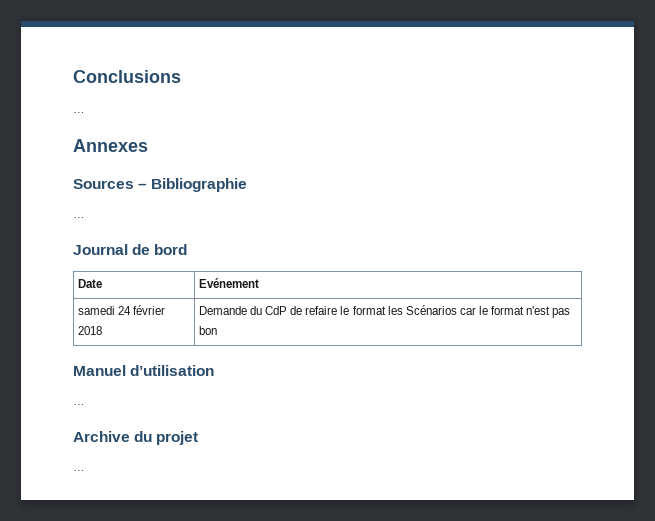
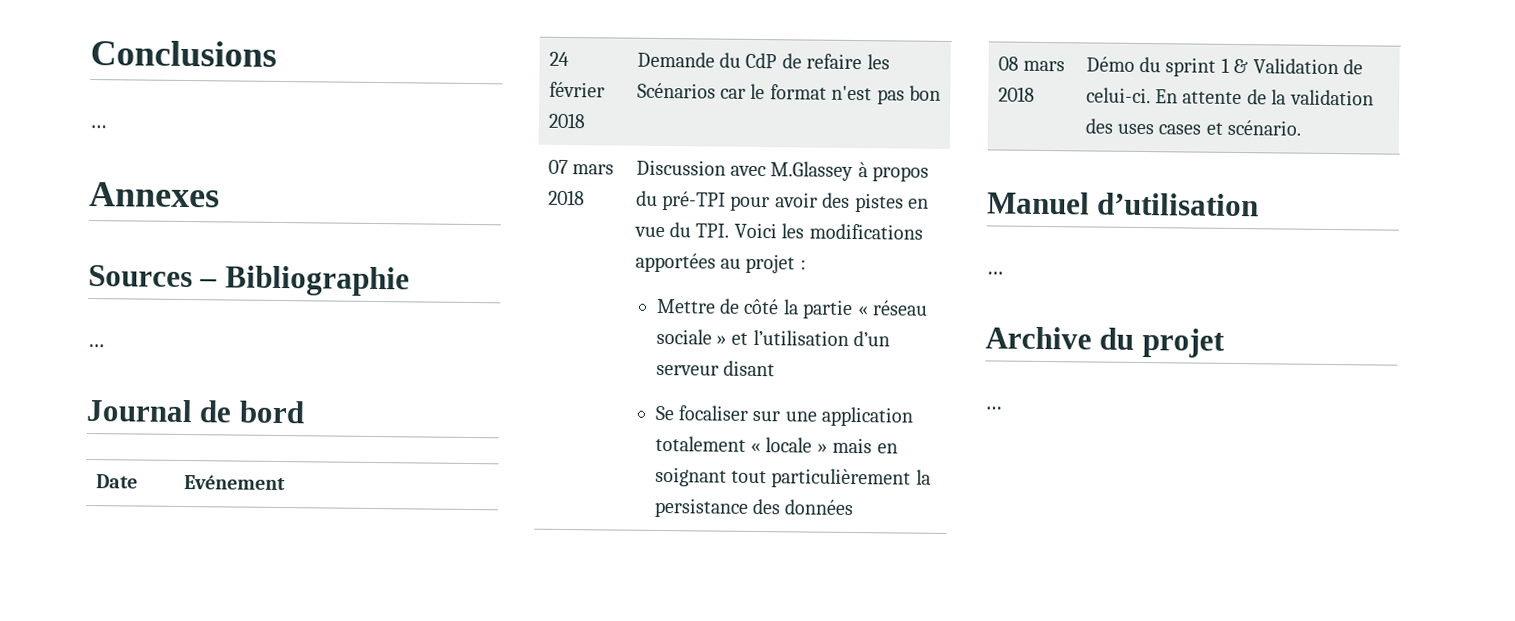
[77,306,115,315] samedi -> (286, 482) none
[340,306,386,315] le format -> (863, 61) none
(217, 330) none -> [547,159,615,175] [547,189,585,206] [635,159,930,182] [635,190,930,213] [633,222,923,240] [634,252,806,274] [655,298,929,319] [655,328,891,347] [655,360,776,377] [654,405,914,427] [654,435,898,454] [654,466,931,489] [653,497,855,518] [997,56,1066,72] [997,86,1035,102] [1085,56,1364,77] [1085,87,1374,106] [1084,118,1303,136] // 07 mars 2018 | Discussion avec M.Glassey à propos du pré-TPI pour avoir des pistes en vue du TPI. Voici les modifications apportées au projet : // Mettre de côté la partie « réseau sociale » et l’utilisation d’un serveur disant // Se focaliser sur une application totalement « locale » mais en soignant tout particulièrement la persistance des données // 08 mars 2018 | Démo du sprint 1 & Validation de celui-ci. En attente de la validation des uses cases et scénario.

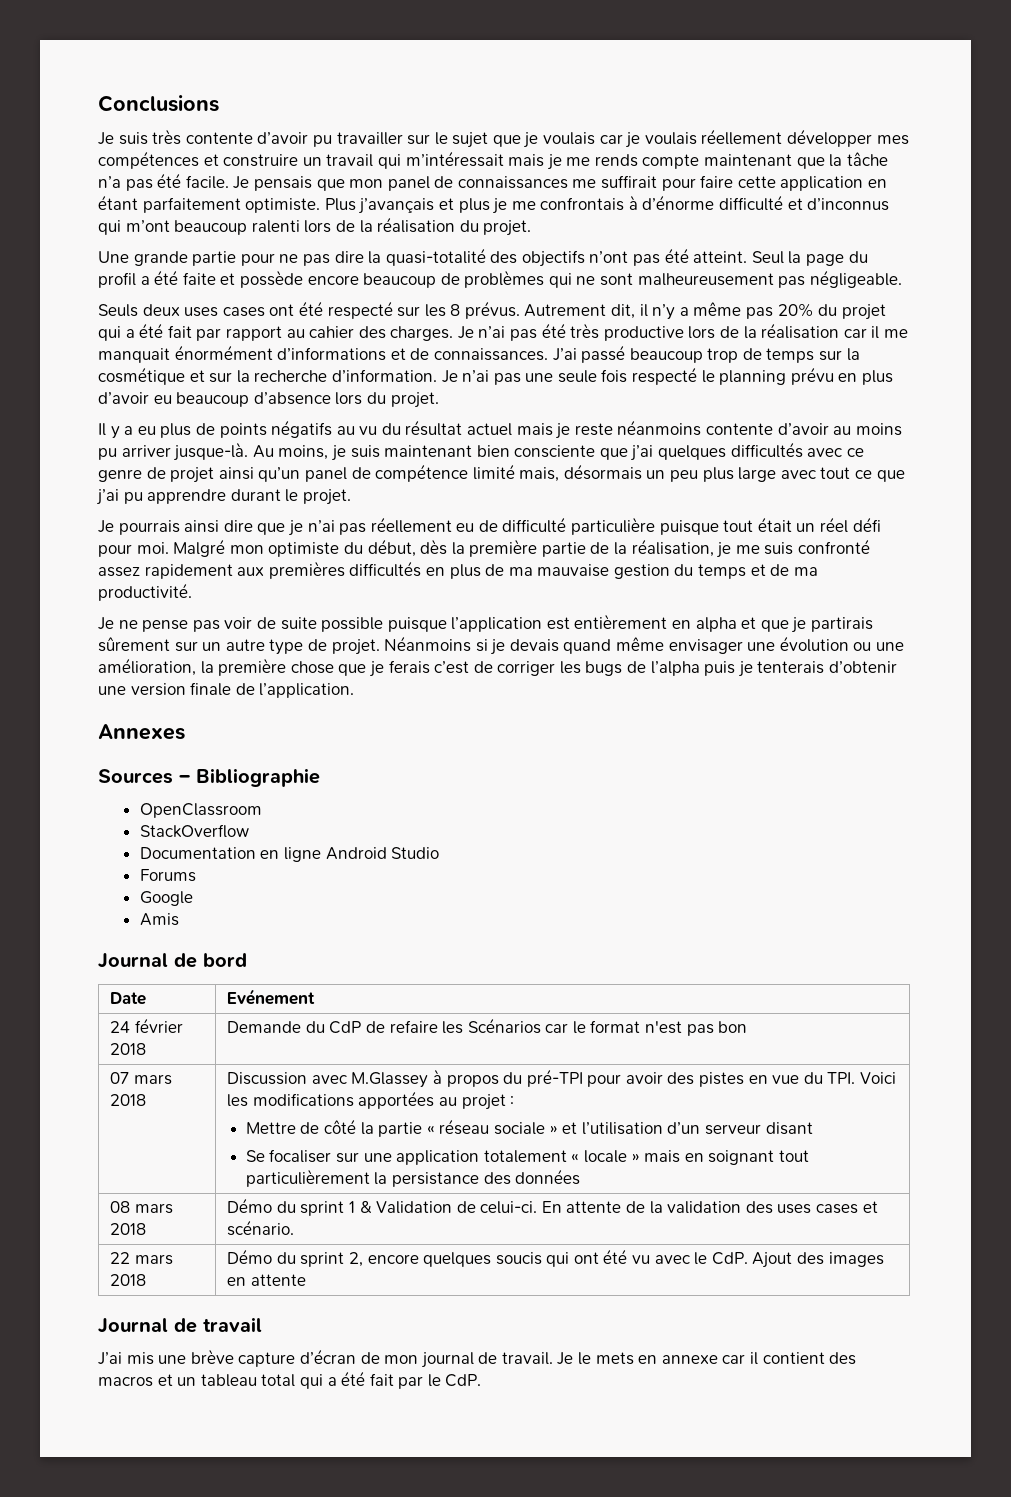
[89,124,107,129] [89,181,220,208] [88,264,410,297] [87,343,105,348] … // Annexes // Sources – Bibliographie // … -> [98,129,909,148] [98,151,888,170] [98,173,888,191] [98,195,890,214] [98,217,532,236] [98,248,868,267] [98,270,902,288] [98,301,886,320] [98,323,908,341] [98,345,860,363] [98,367,894,385] [98,392,439,408] [98,420,902,439] [98,442,864,461] [98,464,905,483] [96,489,351,505] [98,517,881,536] [98,539,871,558] [98,561,818,579] [98,583,192,601] [98,614,874,633] [98,636,905,655] [98,658,898,677] [98,682,355,698] [98,724,185,740] [98,768,320,787] [139,803,262,818] [139,824,249,838] [139,847,440,862] [139,869,196,882] [139,891,193,906] [139,913,179,926] Je suis très contente d’avoir pu travailler sur le sujet que je voulais car je voulais réellement développer mes compétences et construire un travail qui m’intéressait mais je me rends compte maintenant que la tâche n’a pas été facile. Je pensais que mon panel de connaissances me suffirait pour faire cette application en étant parfaitement optimiste. Plus j’avançais et plus je me confrontais à d’énorme difficulté et d’inconnus qui m’ont beaucoup ralenti lors de la réalisation du projet. // Une grande partie pour ne pas dire la quasi-totalité des objectifs n’ont pas été atteint. Seul la page du profil a été faite et possède encore beaucoup de problèmes qui ne sont malheureusement pas négligeable. // Seuls deux uses cases ont été respecté sur les 8 prévus. Autrement dit, il n’y a même pas 20% du projet qui a été fait par rapport au cahier des charges. Je n’ai pas été très productive lors de la réalisation car il me manquait énormément d’informations et de connaissances. J’ai passé beaucoup trop de temps sur la cosmétique et sur la recherche d’information. Je n’ai pas une seule fois respecté le planning prévu en plus d’avoir eu beaucoup d’absence lors du projet. // Il y a eu plus de points négatifs au vu du résultat actuel mais je reste néanmoins contente d’avoir au moins pu arriver jusque-là. Au moins, je suis maintenant bien consciente que j’ai quelques difficultés avec ce genre de projet ainsi qu’un panel de compétence limité mais, désormais un peu plus large avec tout ce que j’ai pu apprendre durant le projet. // Je pourrais ainsi dire que je n’ai pas réellement eu de difficulté particulière puisque tout était un réel défi pour moi. Malgré mon optimiste du début, dès la première partie de la réalisation, je me suis confronté assez rapidement aux premières difficultés en plus de ma mauvaise gestion du temps et de ma productivité. // Je ne pense pas voir de suite possible puisque l’application est entièrement en alpha et que je partirais sûrement sur un autre type de projet. Néanmoins si je devais quand même envisager une évolution ou une amélioration, la première chose que je ferais c’est de corriger les bugs de l’alpha puis je tenterais d’obtenir une version finale de l’application. // Annexes // Sources – Bibliographie // OpenClassroom // StackOverflow // Documentation en ligne Android Studio // Forums // Google // Amis
[987,191,1260,217] [986,271,1004,275] [985,326,1225,358] [984,406,1003,410] // Manuel d’utilisation // … // Archive du projet // … -> [110,1252,173,1265] [110,1274,147,1286] [227,1249,884,1268] [227,1274,306,1286] [98,1317,262,1334] [98,1349,857,1368] [98,1371,482,1389] // 22 mars 2018 | Démo du sprint 2, encore quelques soucis qui ont été vu avec le CdP. Ajout des images en attente // Journal de travail // J’ai mis une brève capture d’écran de mon journal de travail. Je le mets en annexe car il contient des macros et un tableau total qui a été fait par le CdP.

